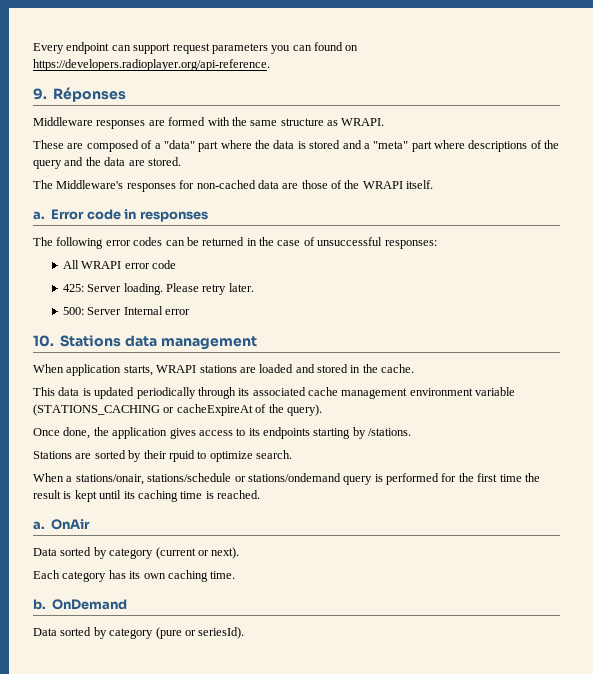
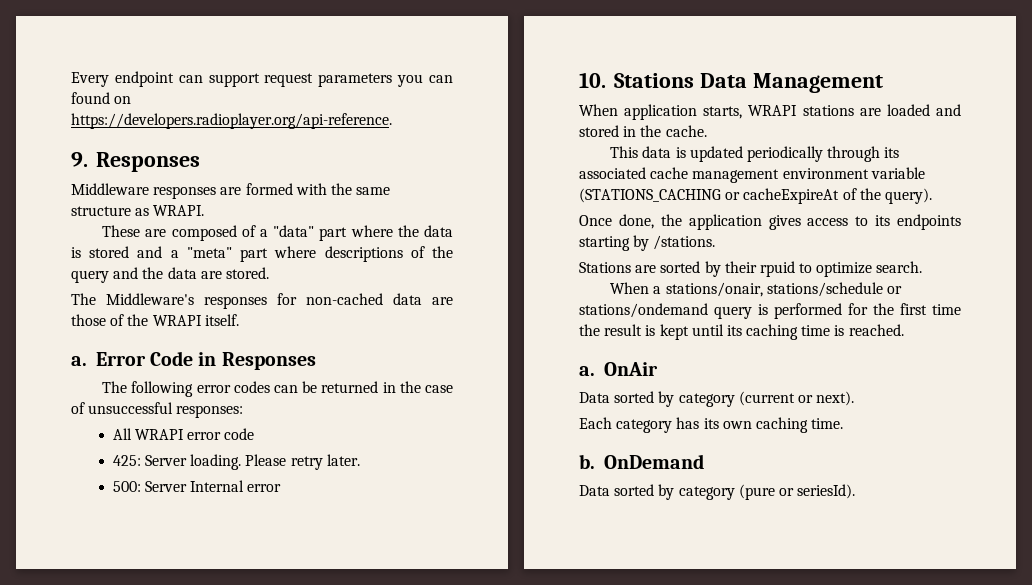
[53,87,127,102] Réponses -> [95,152,200,172] Responses
[86,209,208,222] code in responses -> [150,351,316,370] Code in Responses
[125,335,257,350] data management -> [699,73,883,93] Data Management

